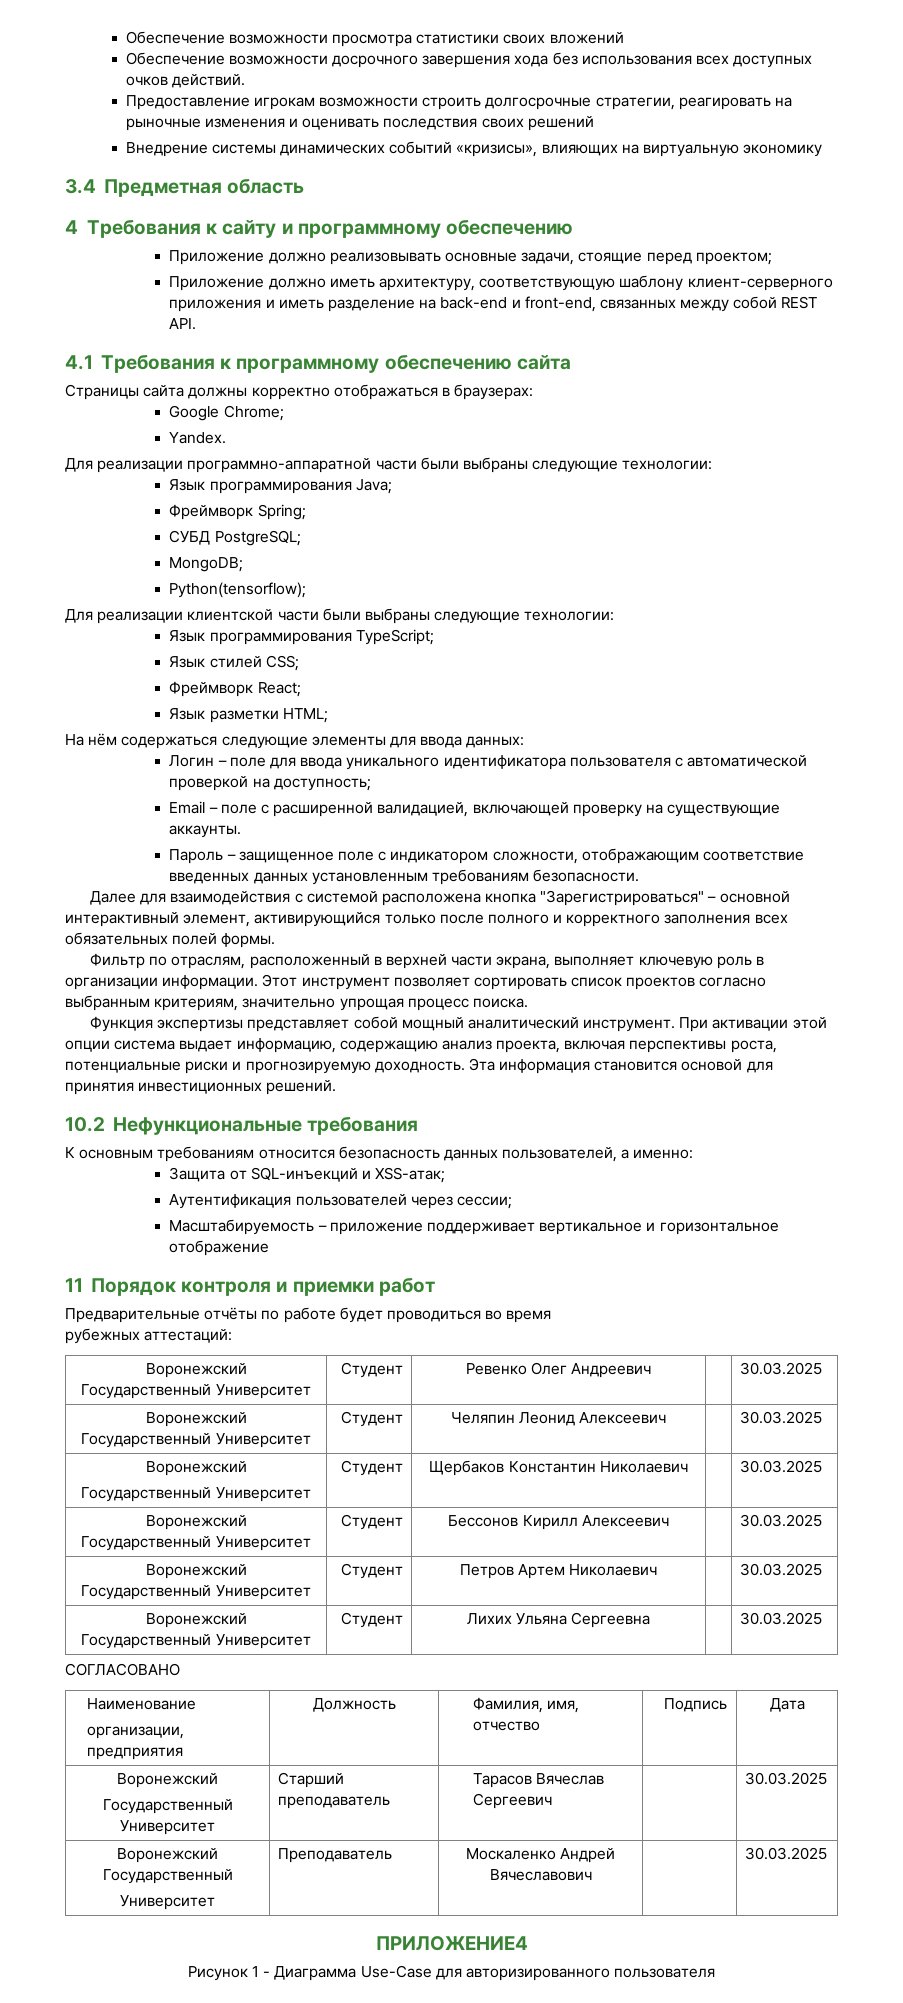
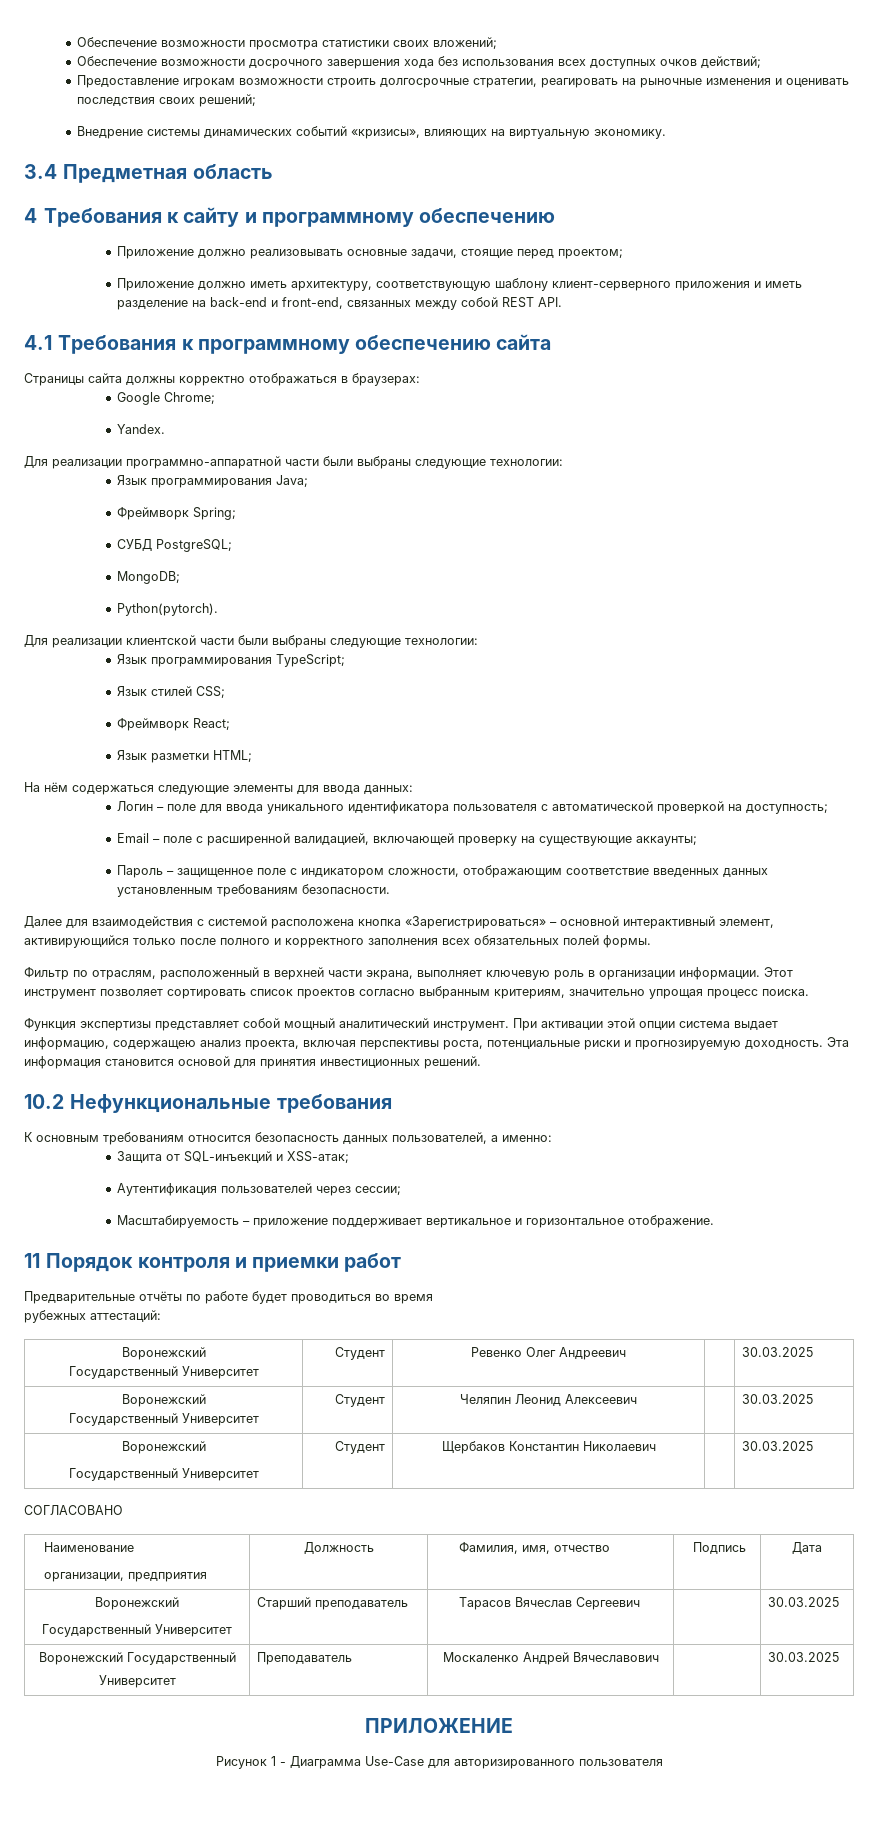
[549,32,624,44] вложений -> [433,37,498,49] вложений;
[171,74,245,88] действий. -> [701,56,762,68] действий;
[527,116,594,131] решений -> [199,94,257,107] решений;
[743,144,823,157] экономику -> [594,129,667,139] экономику.
[169,582,307,598] Python(tensorflow); -> [117,603,219,616] Python(pytorch).
[169,825,242,838] аккаунты. -> [636,836,698,846] аккаунты;
[540,890,705,906] "Зарегистрироваться" -> [405,916,546,929] «Зарегистрироваться»
[339,1040,438,1053] содержащию -> [113,1040,196,1050] содержащею
[169,1240,270,1256] отображение -> [628,1215,715,1228] отображение.
[145,1515,247,1530] [81,1536,311,1551] [341,1514,404,1530] [448,1515,669,1530] [739,1514,822,1527] [145,1564,247,1579] [81,1585,311,1600] [341,1563,404,1579] [459,1564,658,1579] [739,1563,822,1576] [145,1613,247,1628] [81,1634,311,1649] [341,1612,404,1628] [466,1612,651,1628] [739,1612,822,1625] // Воронежский // Государственный Университет | Студент | Бессонов Кирилл Алексеевич | | 30.03.2025 // Воронежский // Государственный Университет | Студент | Петров Артем Николаевич | | 30.03.2025 // Воронежский // Государственный Университет | Студент | Лихих Ульяна Сергеевна | | 30.03.2025 -> (814, 1446) none
[375,1936,528,1951] ПРИЛОЖЕНИЕ4 -> [365,1718,513,1733] ПРИЛОЖЕНИЕ

